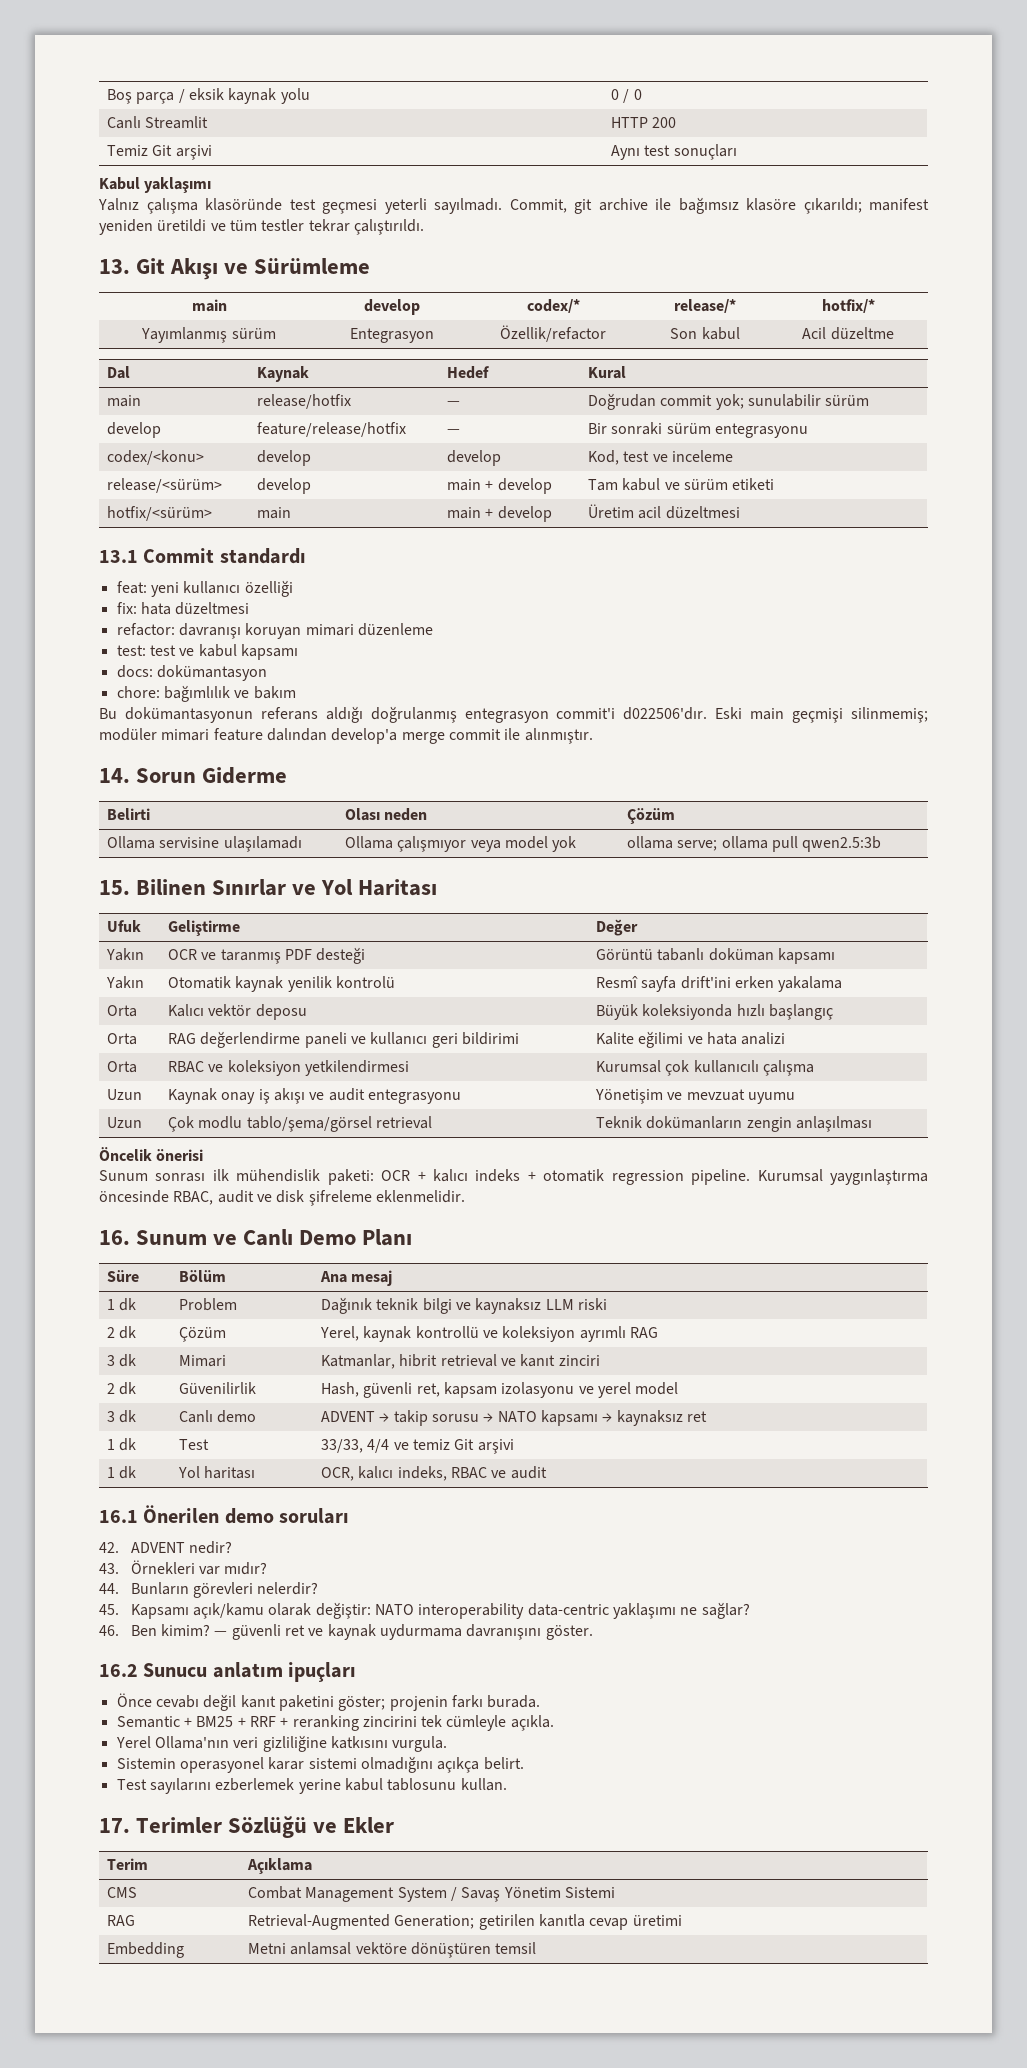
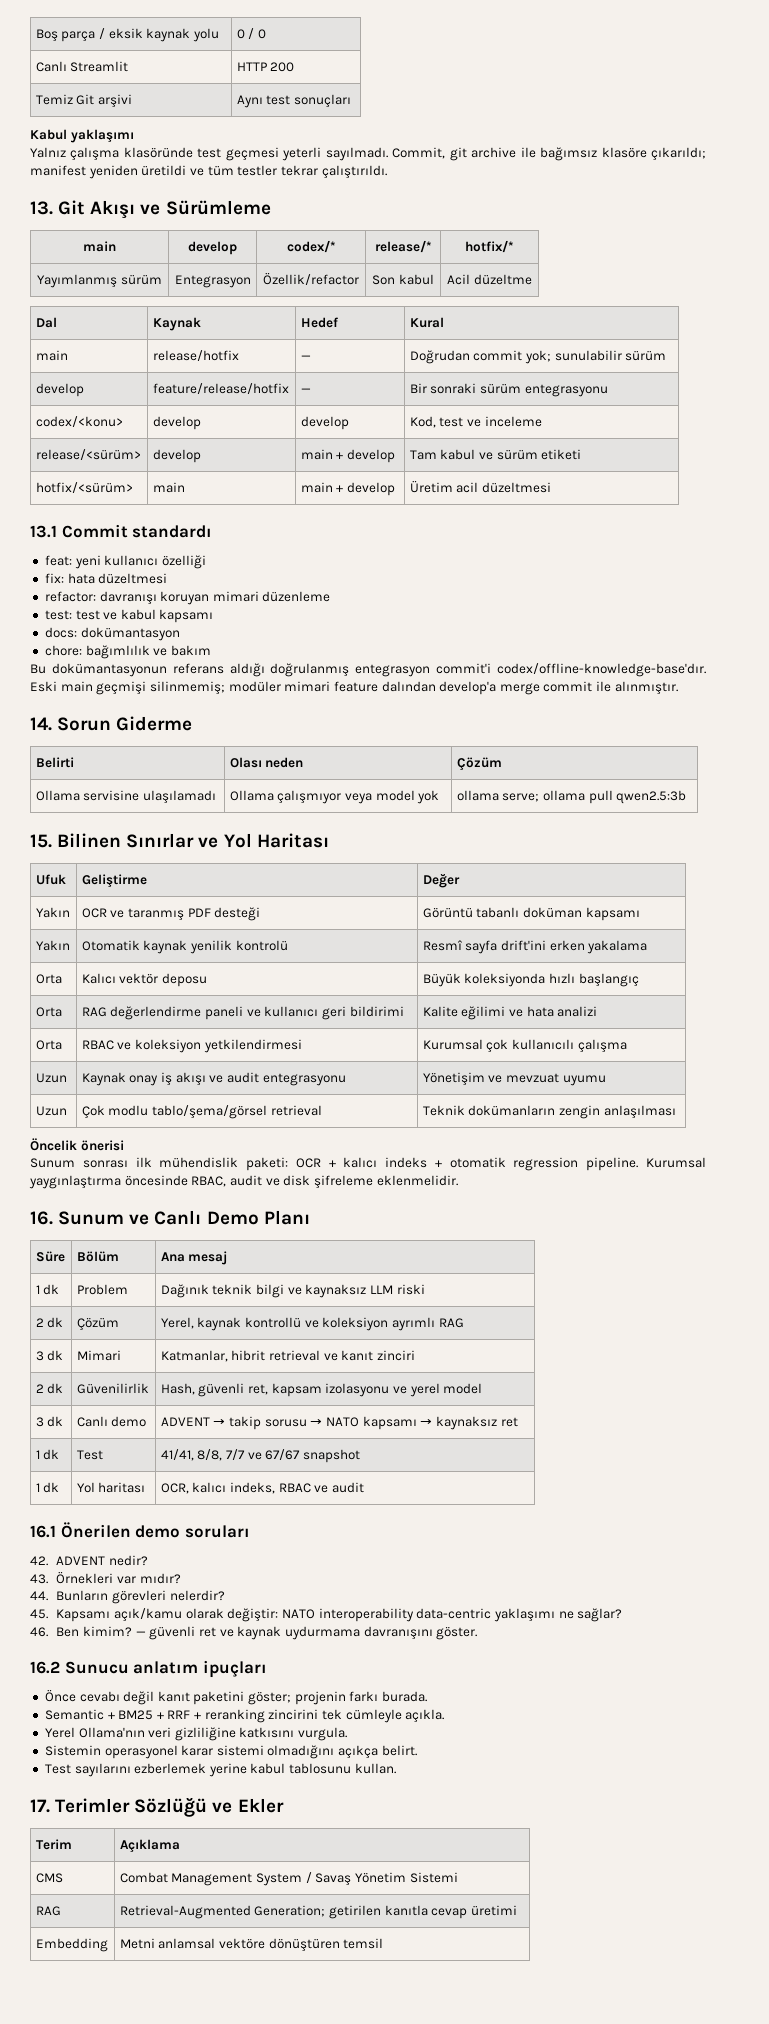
[623,707,708,720] d022506'dır. -> [496,663,706,677] codex/offline-knowledge-base'dır.
[320,1439,514,1454] 33/33, 4/4 ve temiz Git arşivi -> [160,1449,360,1463] 41/41, 8/8, 7/7 ve 67/67 snapshot

